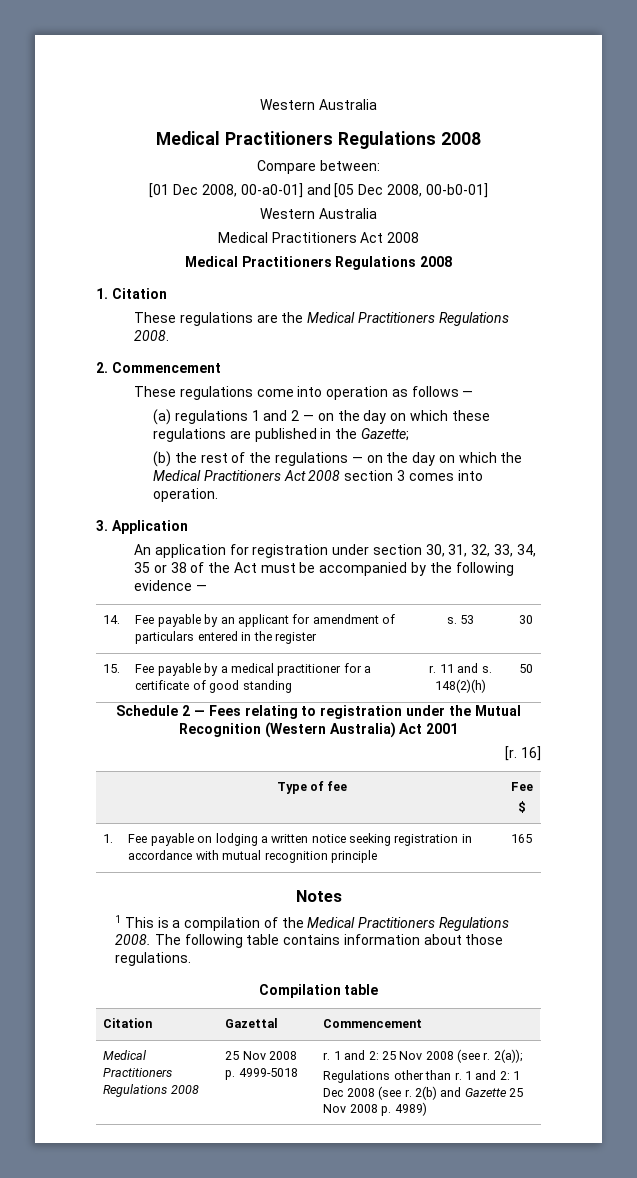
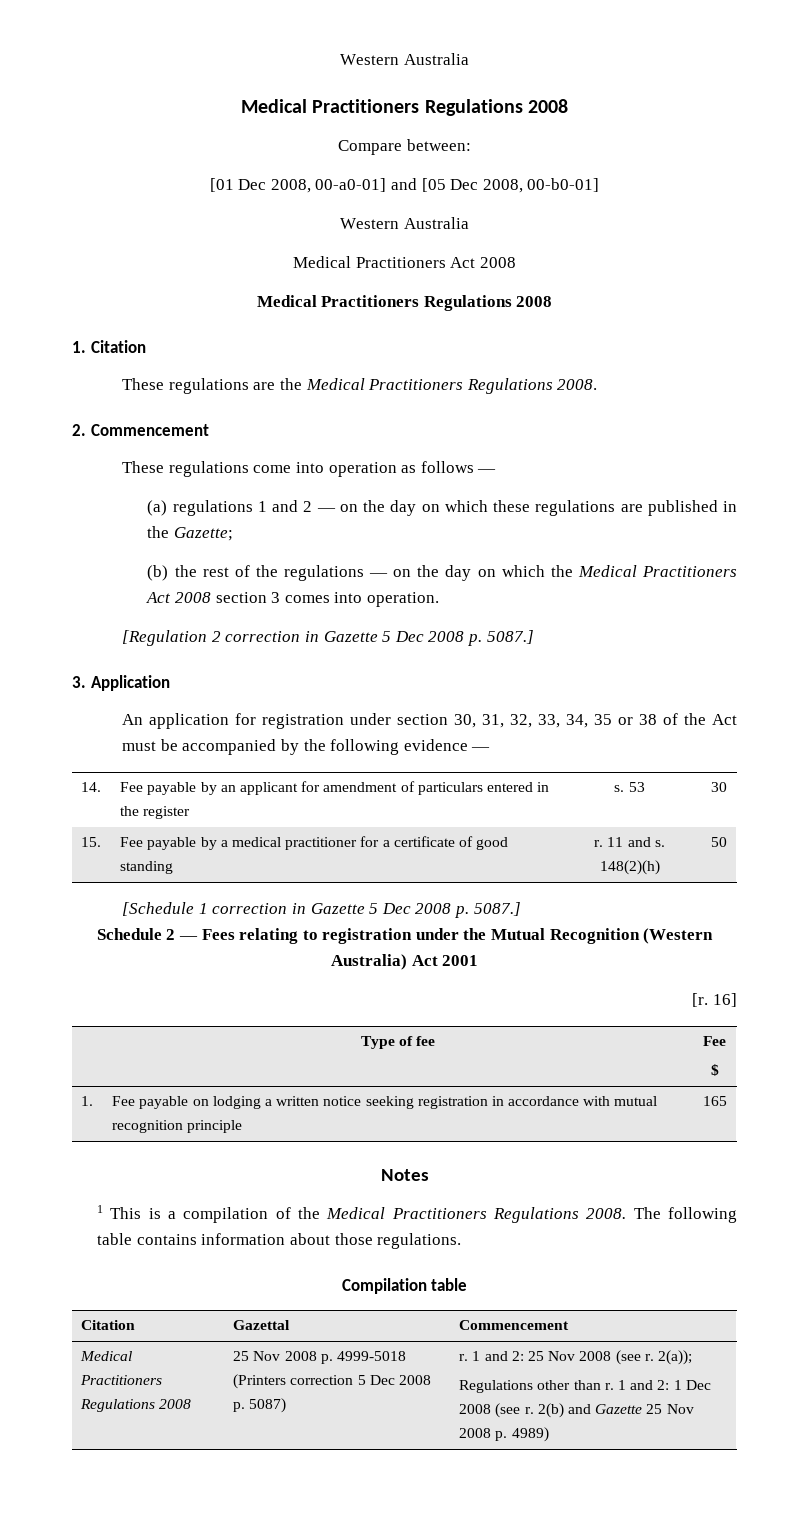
(219, 495) none -> [122,630,534,646] // [Regulation 2 correction in Gazette 5 Dec 2008 p. 5087.]
(533, 668) none -> [122,902,521,918] // [Schedule 1 correction in Gazette 5 Dec 2008 p. 5087.]
(298, 1072) none -> [233,1374,431,1389] [233,1398,287,1413] (Printers correction 5 Dec 2008 p. 5087)

